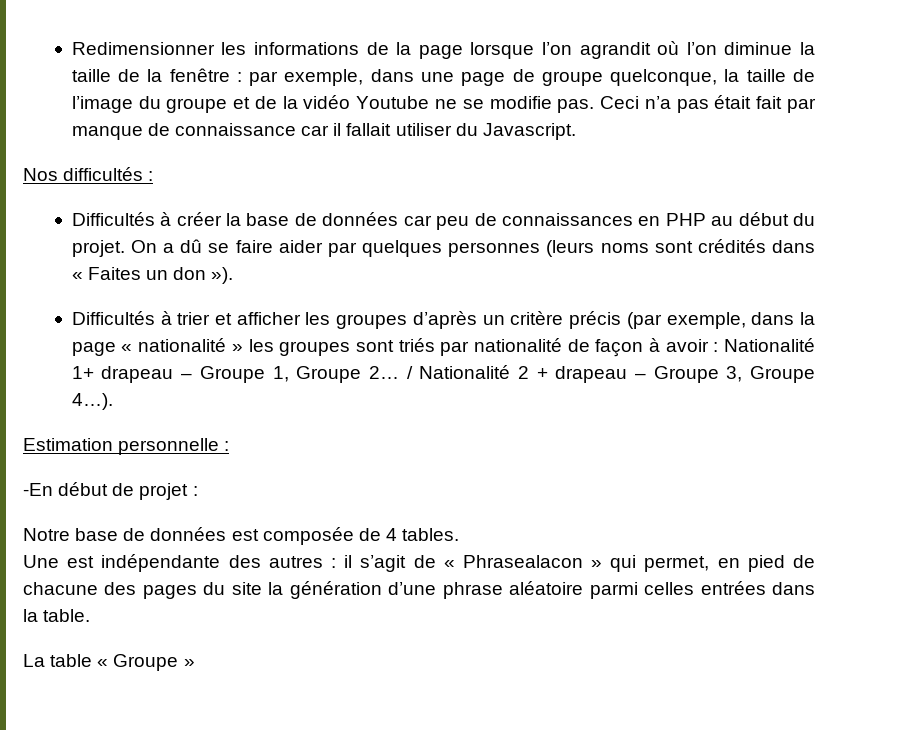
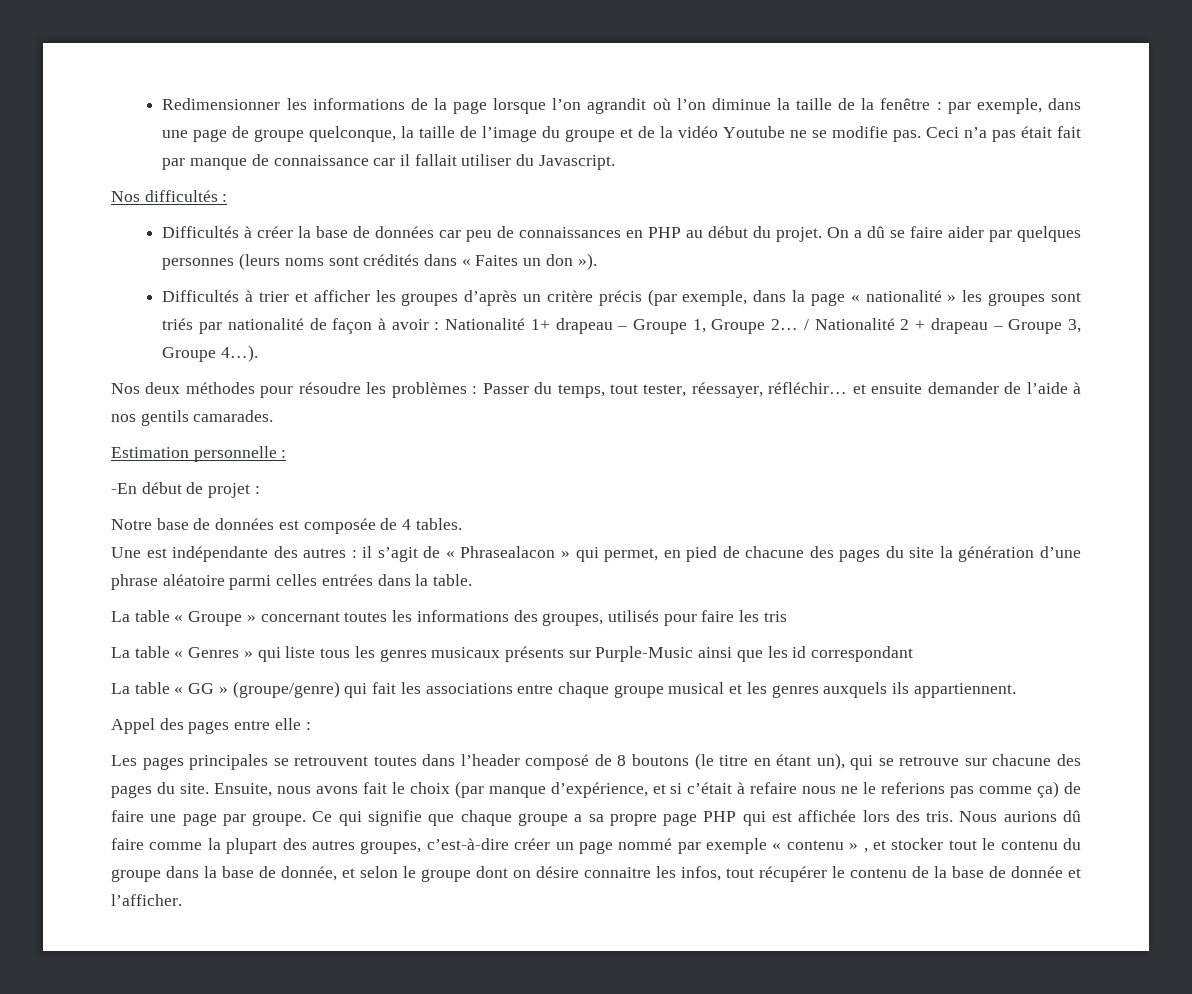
(113, 401) none -> [111,382,1082,398] [111,410,274,426] // Nos deux méthodes pour résoudre les problèmes : Passer du temps, tout tester, réessayer, réfléchir… et ensuite demander de l’aide à nos gentils camarades.
(195, 663) none -> [260,610,787,626] [111,646,914,662] [111,681,1016,698] [111,718,311,734] [111,753,1081,770] [111,781,1082,798] [111,810,1081,826] [111,838,1082,854] [111,866,1081,882] [111,894,182,906] concernant toutes les informations des groupes, utilisés pour faire les tris // La table « Genres » qui liste tous les genres musicaux présents sur Purple-Music ainsi que les id correspondant // La table « GG » (groupe/genre) qui fait les associations entre chaque groupe musical et les genres auxquels ils appartiennent. // Appel des pages entre elle : // Les pages principales se retrouvent toutes dans l’header composé de 8 boutons (le titre en étant un), qui se retrouve sur chacune des pages du site. Ensuite, nous avons fait le choix (par manque d’expérience, et si c’était à refaire nous ne le referions pas comme ça) de faire une page par groupe. Ce qui signifie que chaque groupe a sa propre page PHP qui est affichée lors des tris. Nous aurions dû faire comme la plupart des autres groupes, c’est-à-dire créer un page nommé par exemple « contenu » , et stocker tout le contenu du groupe dans la base de donnée, et selon le groupe dont on désire connaitre les infos, tout récupérer le contenu de la base de donnée et l’afficher.

